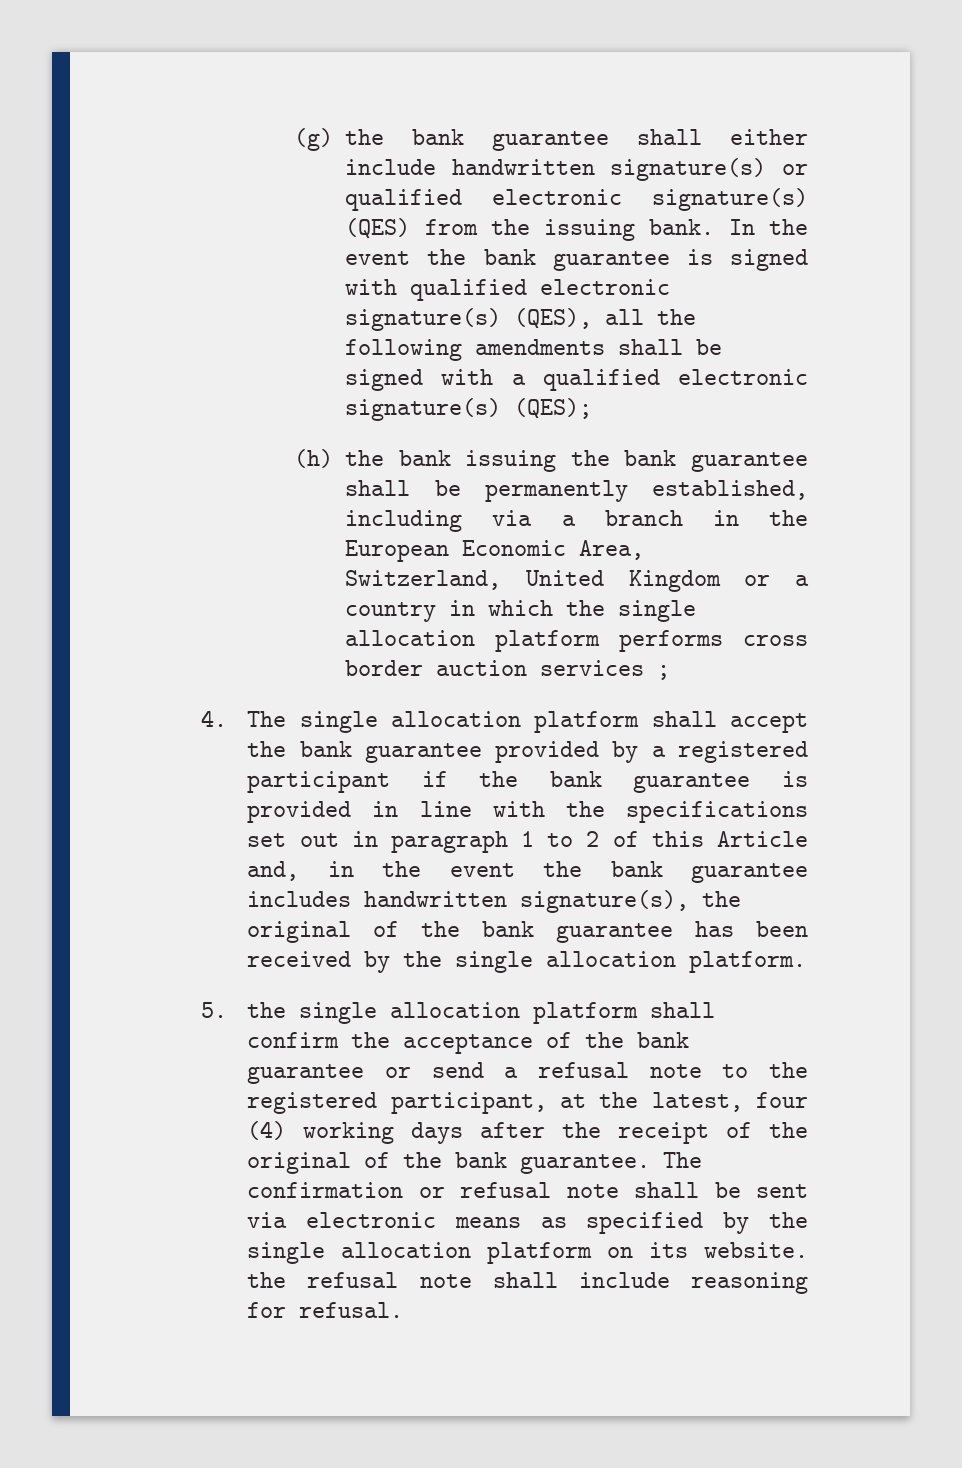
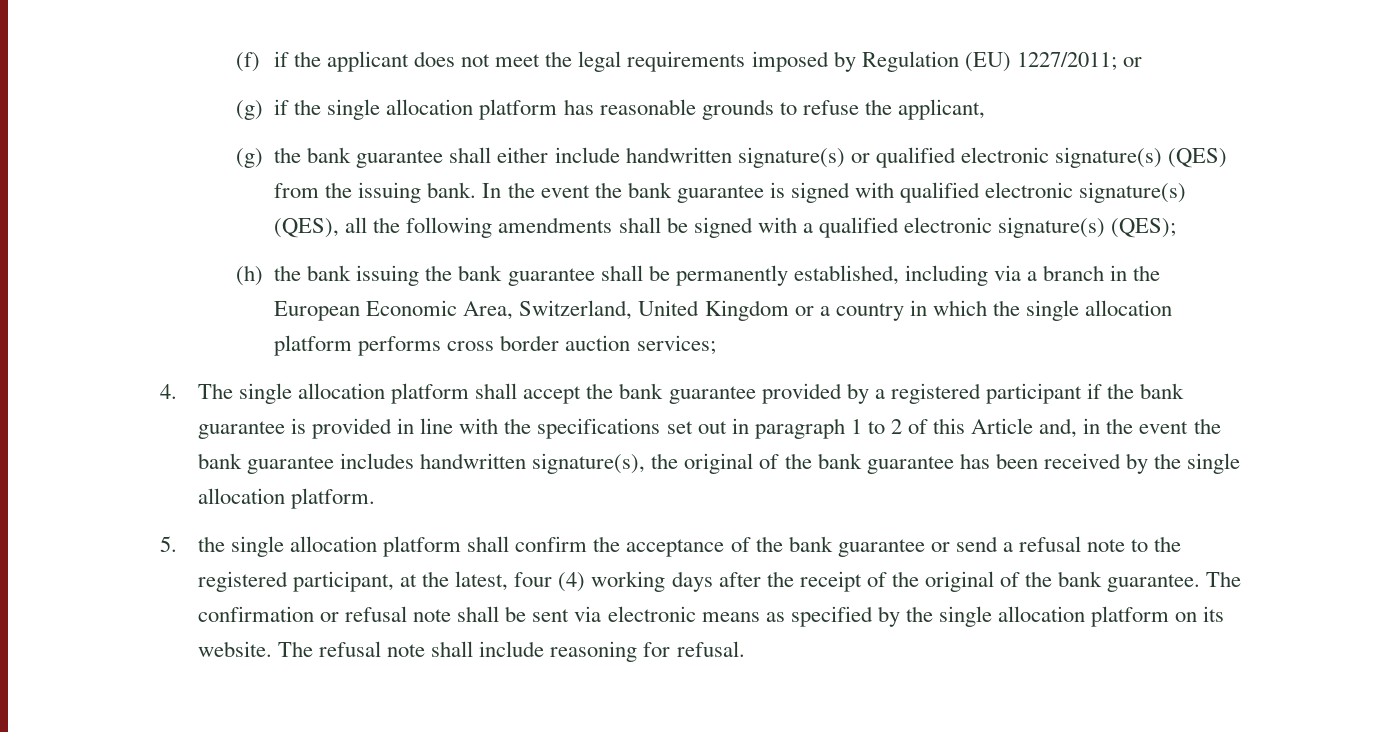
(294, 139) none -> [235,51,1142,72] [235,99,985,120] (f) if the applicant does not meet the legal requirements imposed by Regulation (EU) 1227/2011; or // (g) if the single allocation platform has reasonable grounds to refuse the applicant, //
[540,660,671,680] services ; -> [636,335,716,355] services;
[247,1272,287,1288] the -> [277,641,313,657] The

